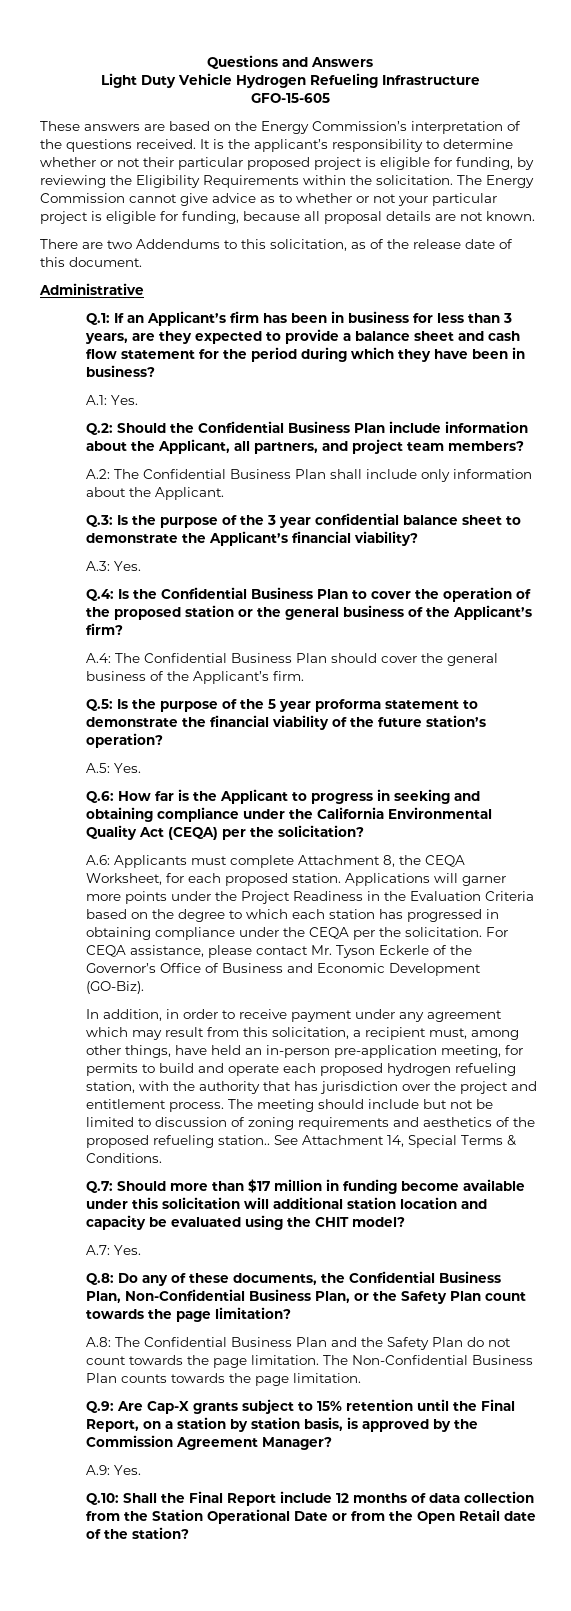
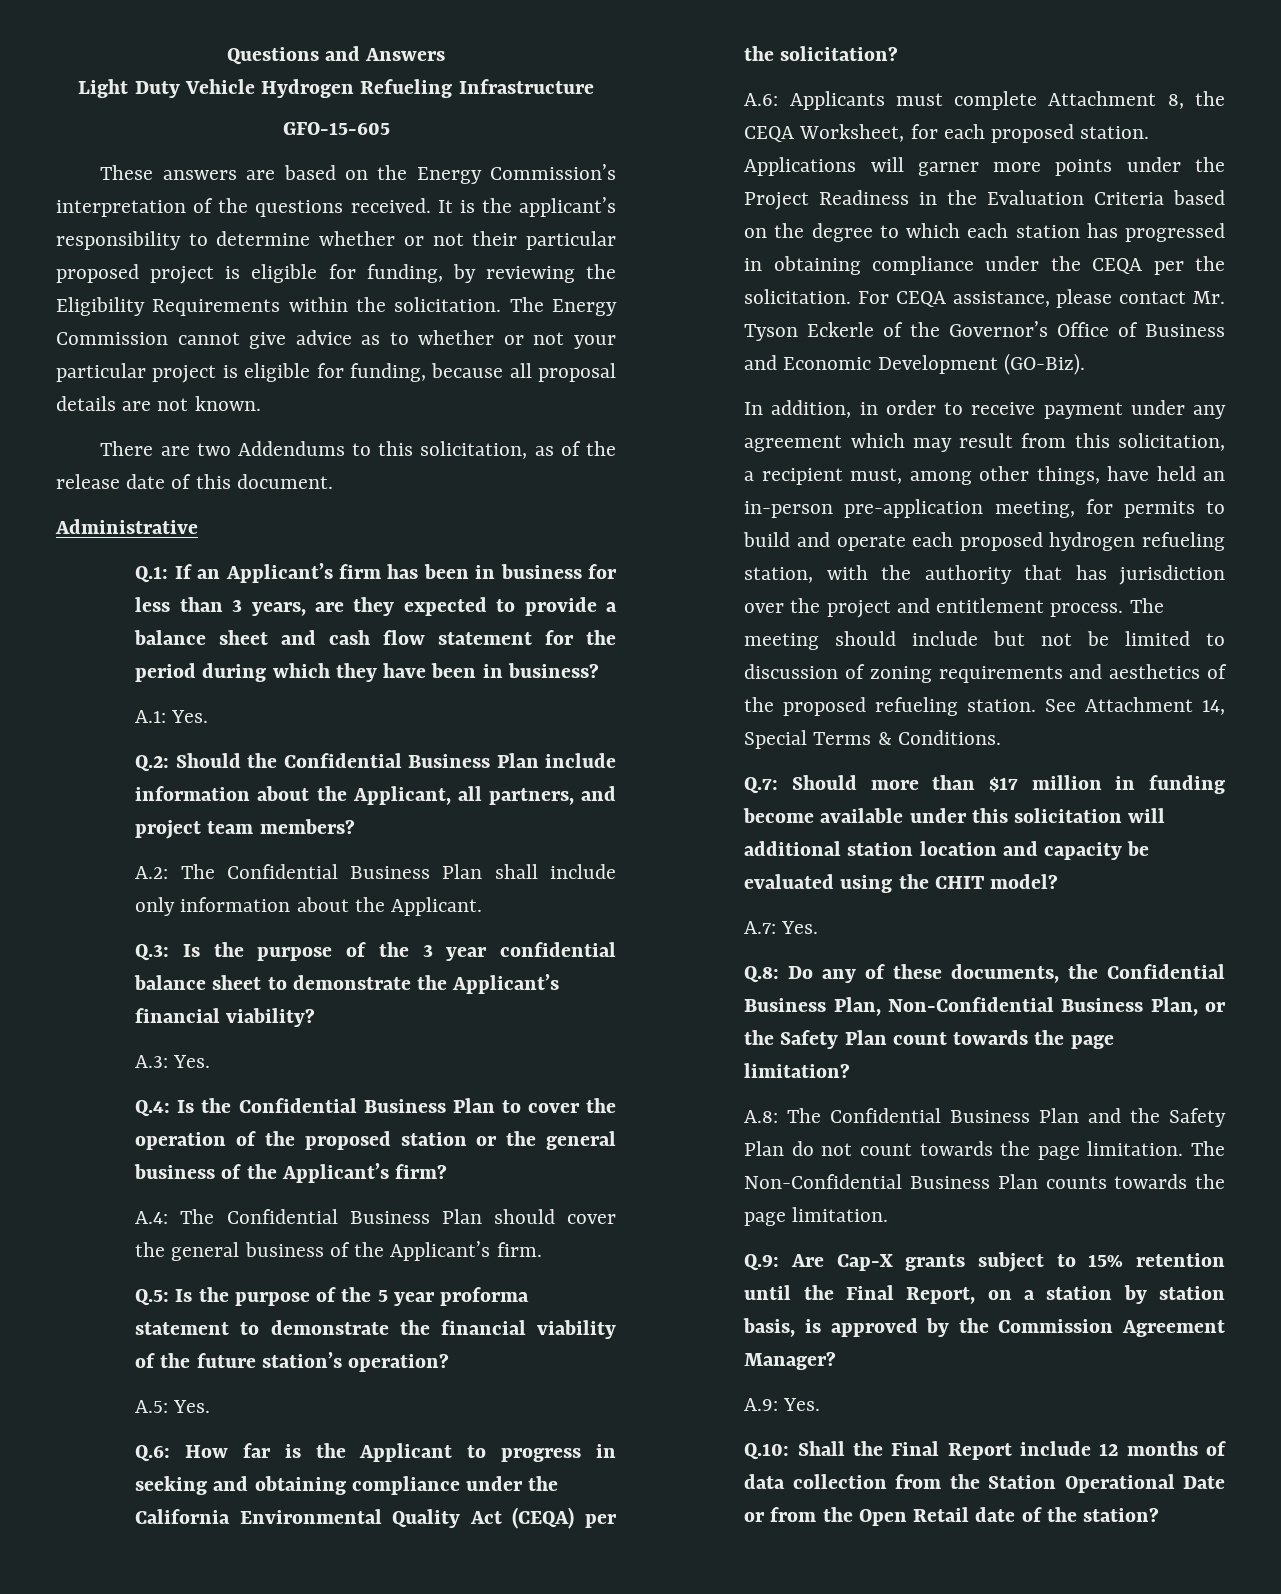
[218,1135,271,1145] station.. -> [967,699,1037,712] station.

